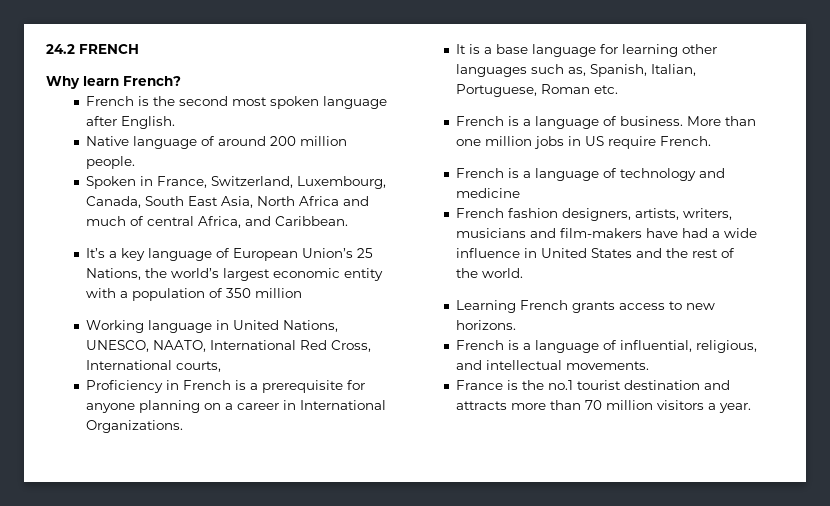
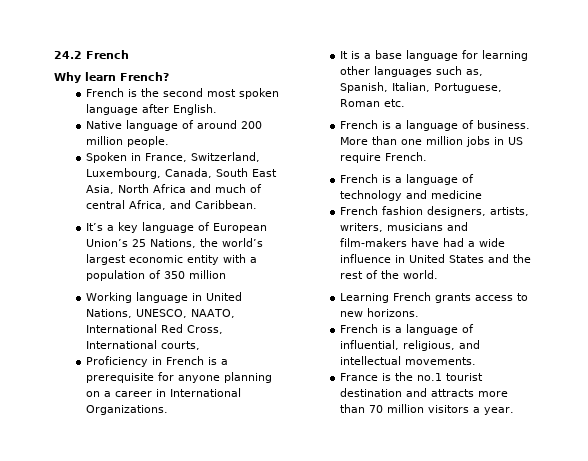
[79,44,139,54] FRENCH -> [86,50,129,59] French

